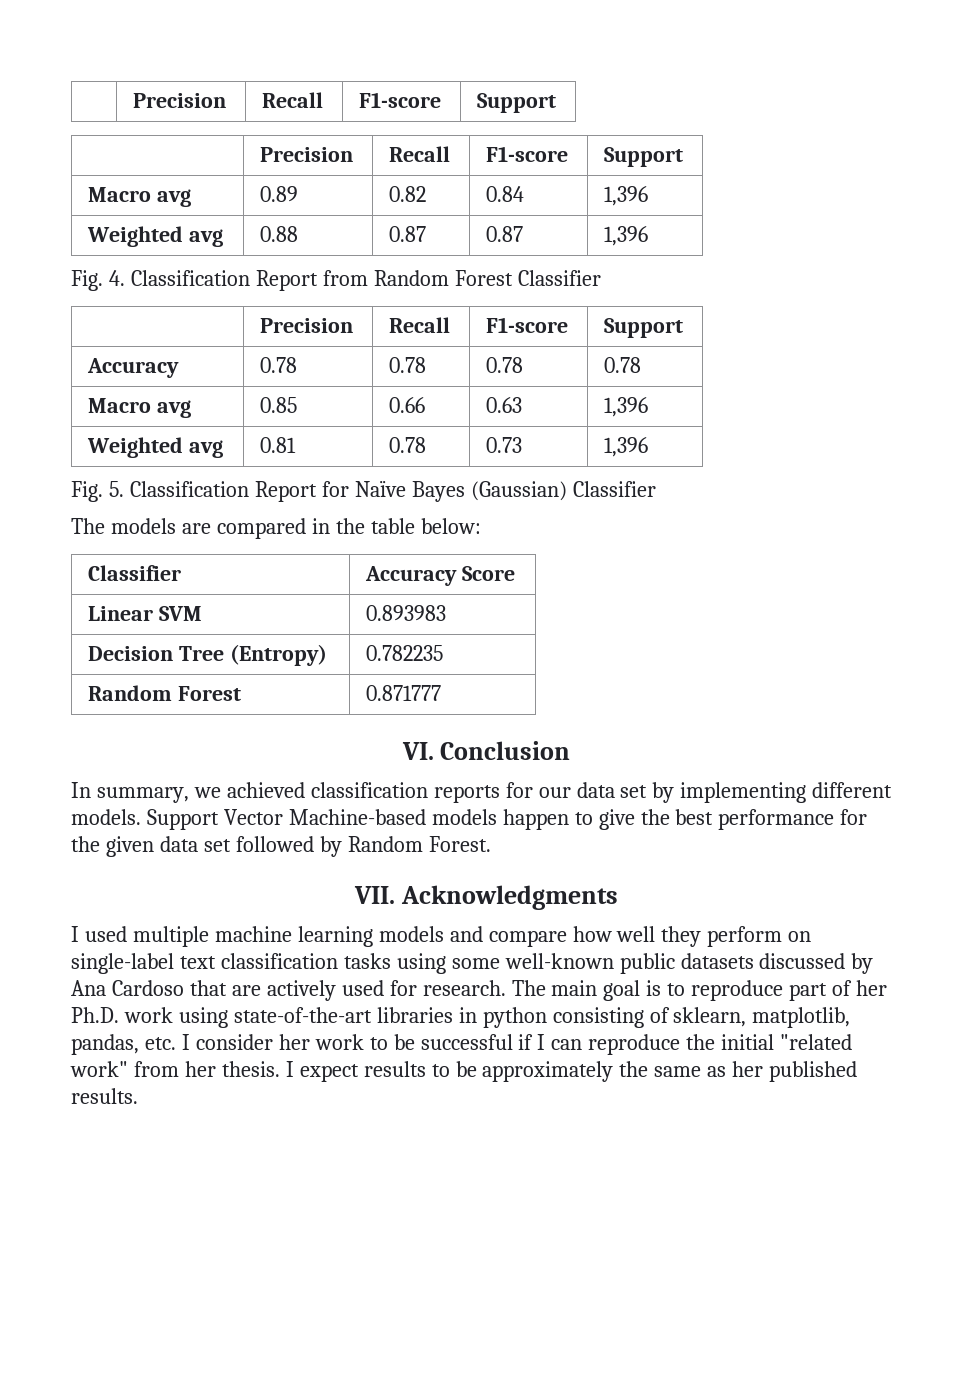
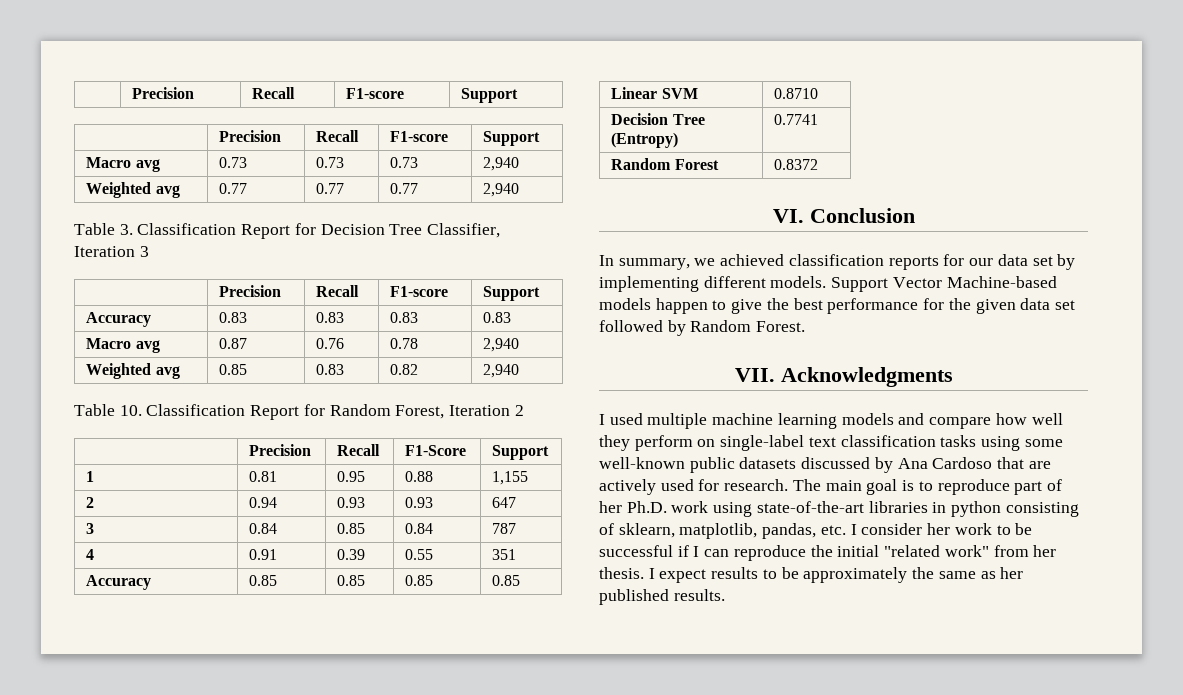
[260,186,299,202] [389,186,427,202] [486,186,525,202] [604,186,649,206] [87,226,224,247] [260,226,299,242] [389,226,427,242] [486,226,524,242] [604,226,649,246] [71,270,601,291] 0.89 | 0.82 | 0.84 | 1,396 // Weighted avg | 0.88 | 0.87 | 0.87 | 1,396 // Fig. 4. Classification Report from Random Forest Classifier -> [219,157,248,168] [316,157,345,168] [390,157,419,168] [483,157,520,171] [86,182,180,198] [219,183,248,194] [316,183,345,194] [390,183,419,194] [483,183,520,197] [74,223,501,239] [74,246,149,257] 0.73 | 0.73 | 0.73 | 2,940 // Weighted avg | 0.77 | 0.77 | 0.77 | 2,940 // Table 3. Classification Report for Decision Tree Classifier, Iteration 3
[260,357,298,373] [389,357,427,373] [486,357,524,373] [604,357,642,373] [88,398,192,418] [260,397,298,413] [389,397,426,413] [486,397,523,413] [604,397,649,417] [87,437,224,458] [260,437,297,453] [389,437,427,453] [486,437,523,453] [604,437,649,457] [71,481,656,502] [71,518,481,539] [88,565,182,581] [365,566,516,586] 0.78 | 0.78 | 0.78 | 0.78 // Macro avg | 0.85 | 0.66 | 0.63 | 1,396 // Weighted avg | 0.81 | 0.78 | 0.73 | 1,396 // Fig. 5. Classification Report for Naïve Bayes (Gaussian) Classifier // The models are compared in the table below: // Classifier | Accuracy Score -> [219,312,248,323] [316,312,345,323] [390,312,419,323] [483,312,512,323] [86,338,160,353] [219,338,248,349] [316,338,345,349] [390,338,419,349] [483,338,520,352] [86,363,180,379] [219,364,248,375] [316,364,345,375] [390,364,419,375] [483,364,520,378] [74,404,524,420] [249,444,312,456] [337,444,381,456] [405,445,467,456] [492,445,550,460] [86,471,95,482] [249,471,278,482] [337,471,366,482] [405,471,434,482] [492,471,529,485] [86,497,95,508] [249,497,278,508] [337,497,366,508] [405,497,434,508] [492,497,517,508] [86,523,95,534] [249,523,278,534] [337,523,366,534] [405,523,434,534] [492,523,517,534] [86,549,95,560] [249,549,278,560] [337,549,366,560] [405,549,434,560] [492,549,517,560] [86,575,152,590] [249,575,278,586] [337,575,366,586] [405,575,434,586] [492,575,521,586] 0.83 | 0.83 | 0.83 | 0.83 // Macro avg | 0.87 | 0.76 | 0.78 | 2,940 // Weighted avg | 0.85 | 0.83 | 0.82 | 2,940 // Table 10. Classification Report for Random Forest, Iteration 2 // | Precision | Recall | F1-Score | Support // 1 | 0.81 | 0.95 | 0.88 | 1,155 // 2 | 0.94 | 0.93 | 0.93 | 647 // 3 | 0.84 | 0.85 | 0.84 | 787 // 4 | 0.91 | 0.39 | 0.55 | 351 // Accuracy | 0.85 | 0.85 | 0.85 | 0.85
[366,605,447,621] 0.893983 -> [774,88,819,99] 0.8710
[366,645,444,661] 0.782235 -> [774,114,819,125] 0.7741
[366,685,442,701] 0.871777 -> [774,159,819,170] 0.8372

